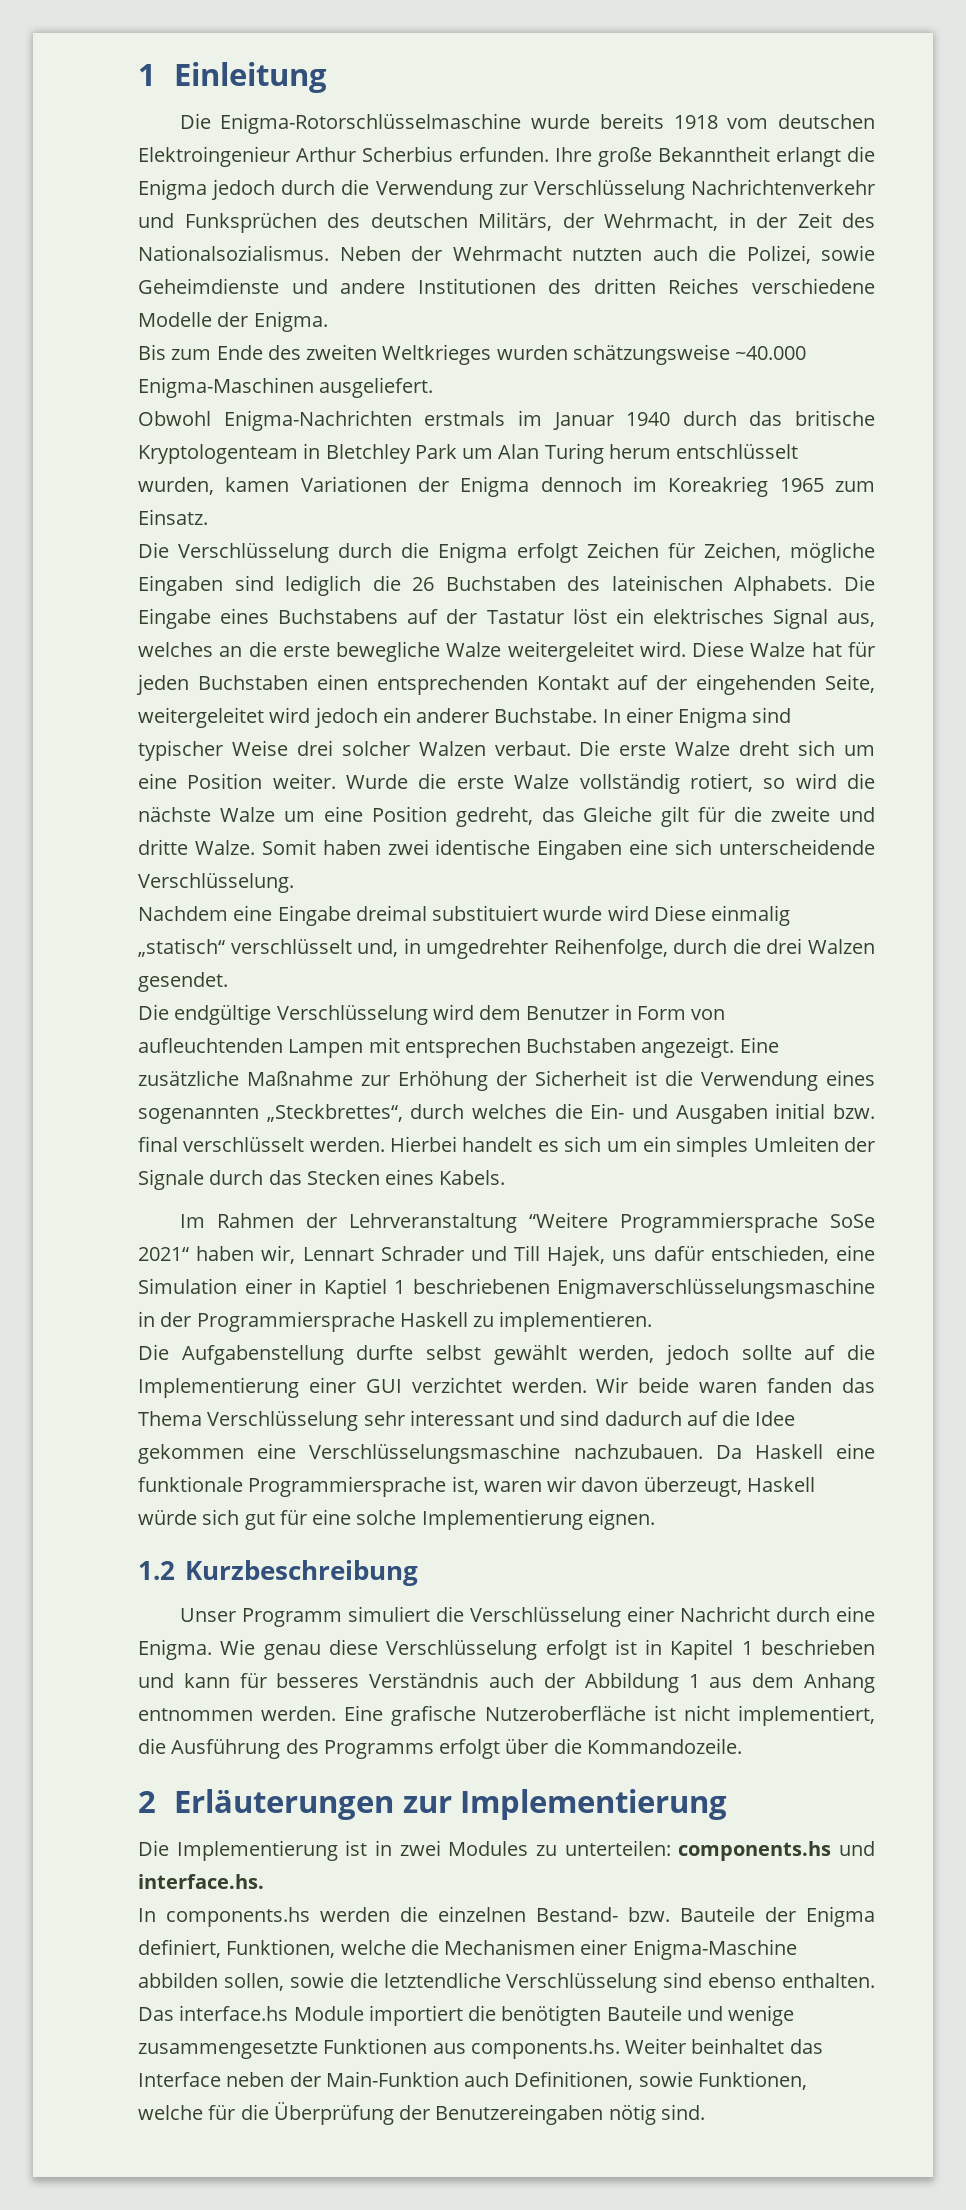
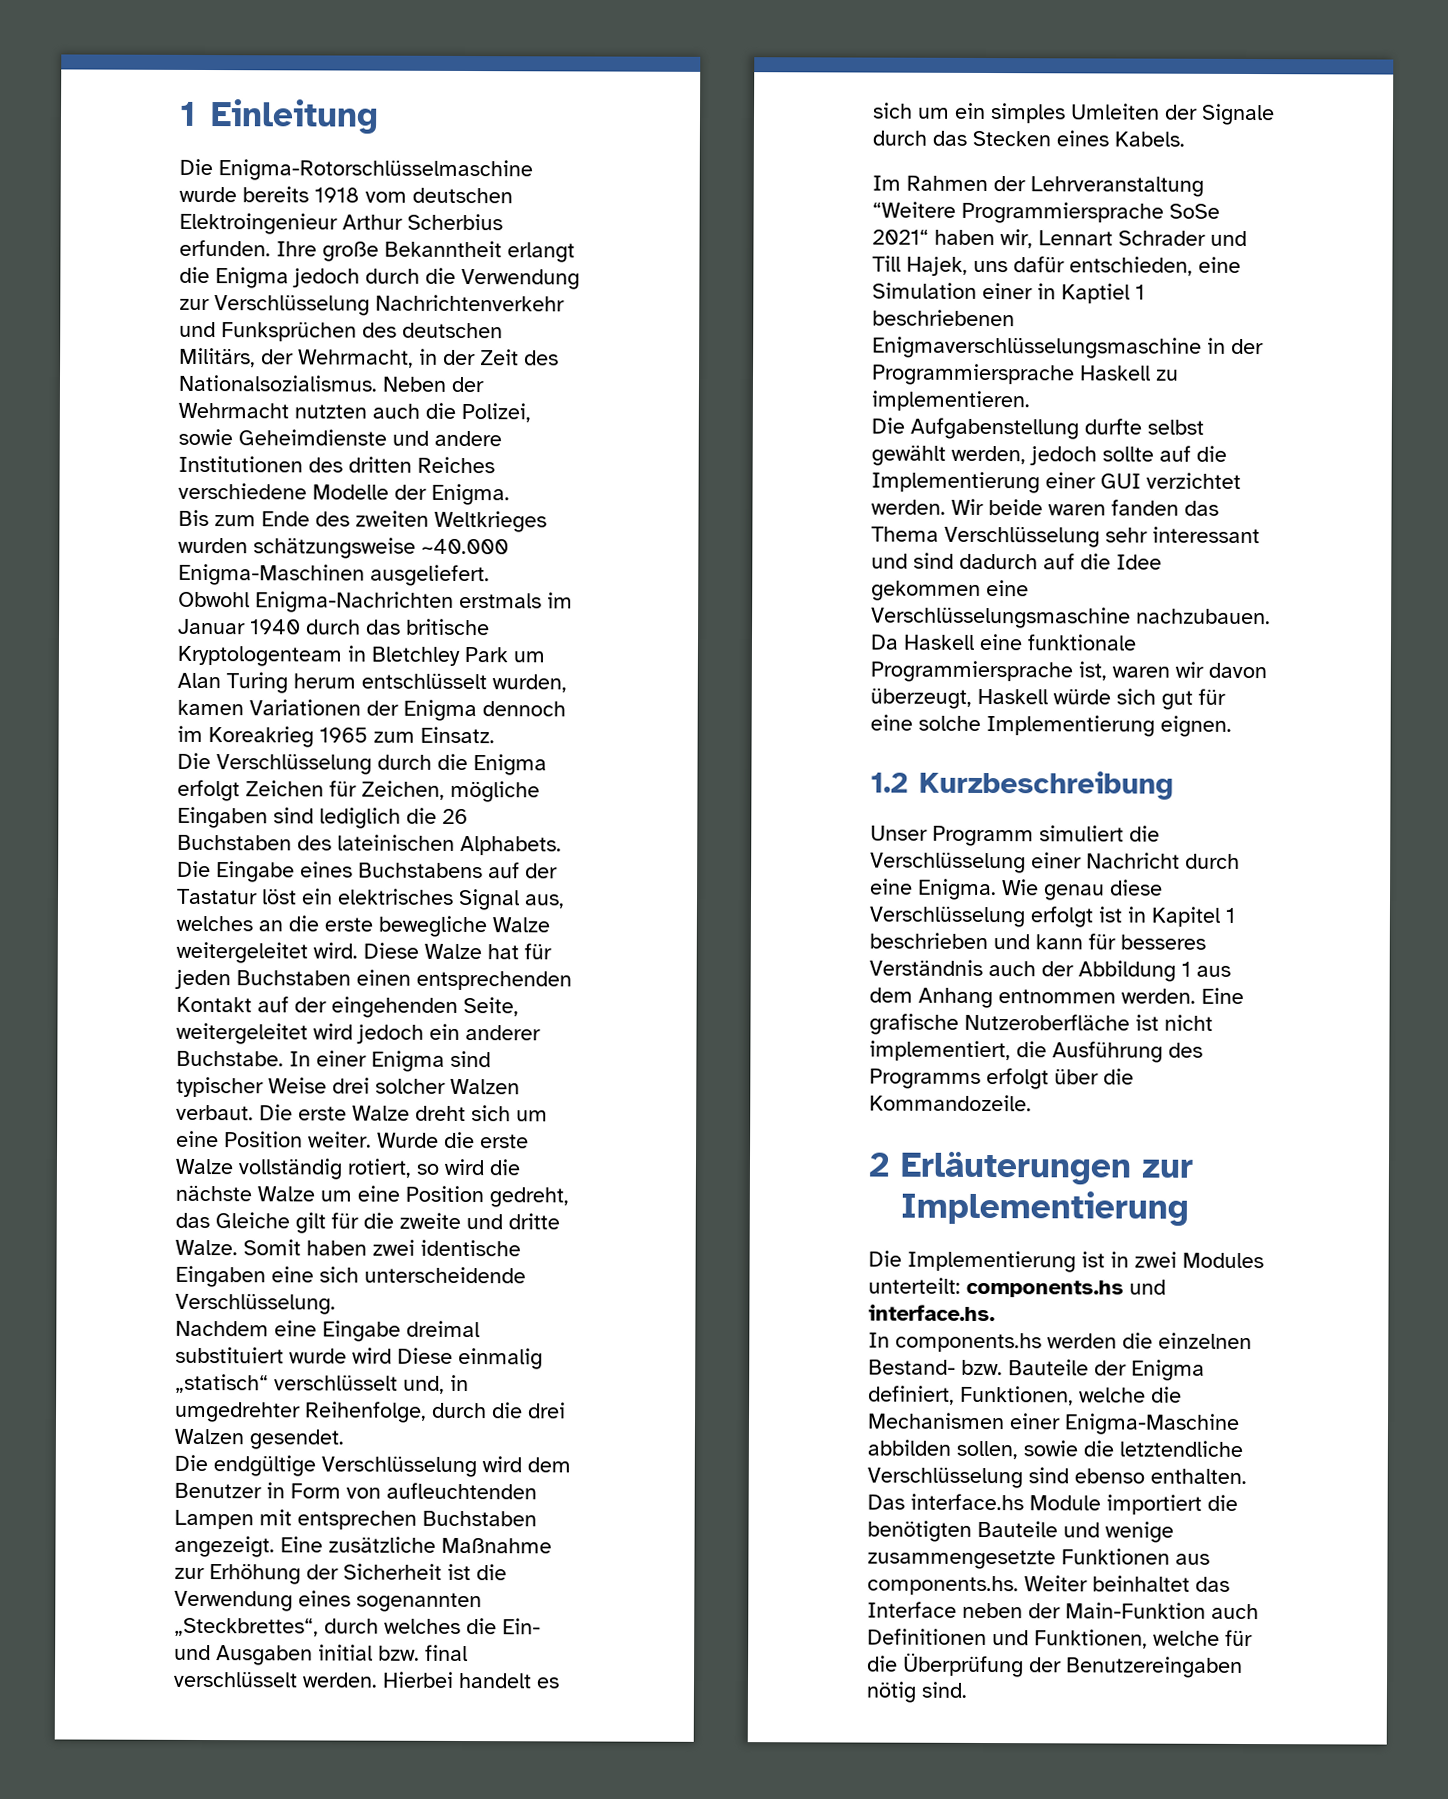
[536,1840,671,1856] zu unterteilen: -> [868,1277,961,1294] unterteilt:
[514,2071,693,2090] Definitionen, sowie -> [867,1628,1029,1646] Definitionen und

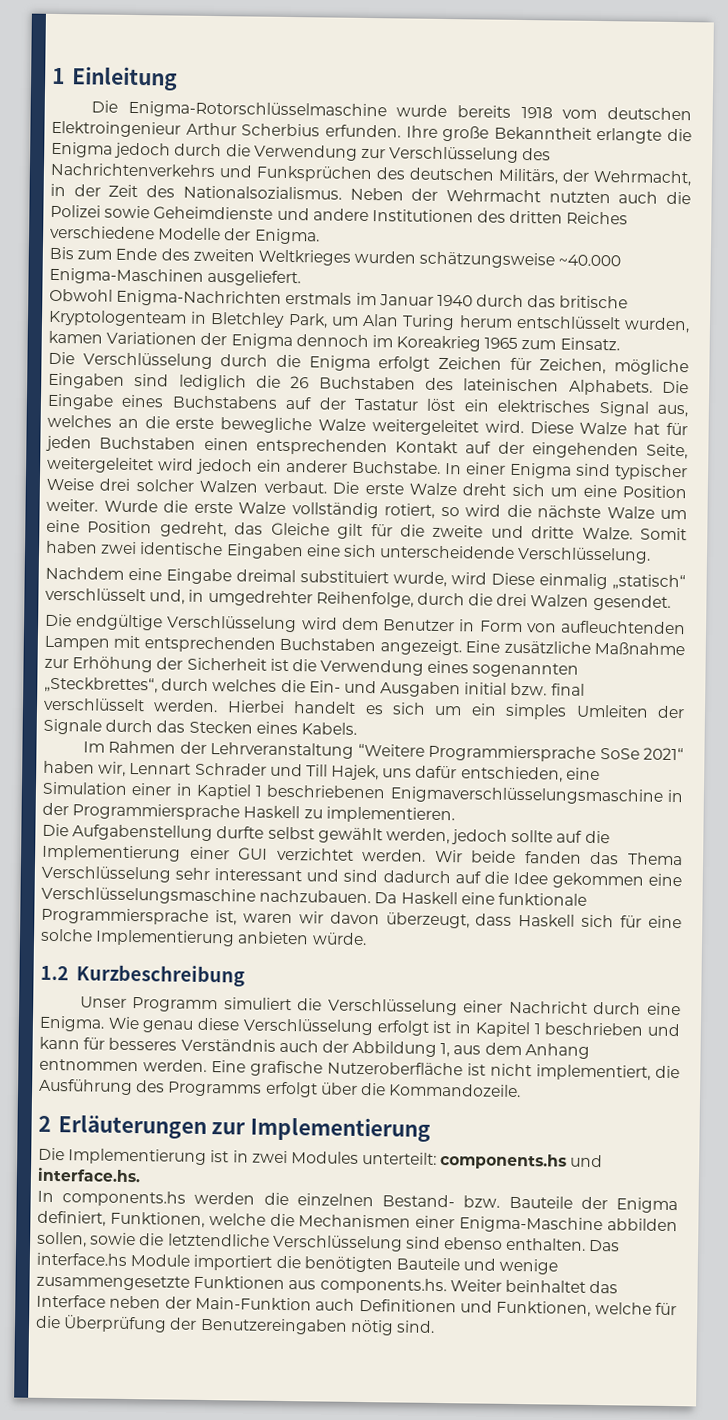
[507,242,575,263] erlangt -> [596,127,663,144] erlangte
[375,294,565,312] Nachrichtenverkehr -> [522,147,552,161] [50,162,216,178] des Nachrichtenverkehrs
[461,402,531,423] Polizei, -> [50,204,101,218] Polizei
[464,647,508,663] Park -> [287,312,328,329] Park,
[289,1348,347,1364] wurde -> [393,571,447,588] wurde,
[297,1510,417,1530] entsprechen -> [143,636,276,653] entsprechenden
[1048,504,1106,516] waren -> (517, 856) none
[977,688,1193,710] Haskell würde sich gut -> [475,913,615,928] dass Haskell sich
[1160,715,1232,737] eignen. -> [237,931,367,946] anbieten würde.
[1181,961,1191,977] 1 -> [440,1043,451,1058] 1,

